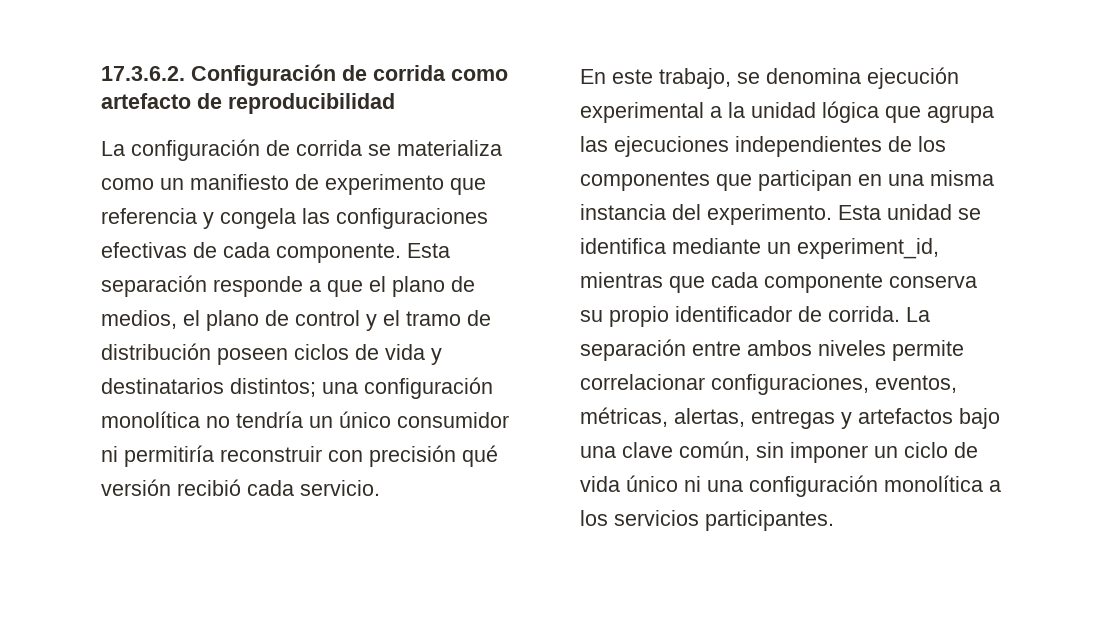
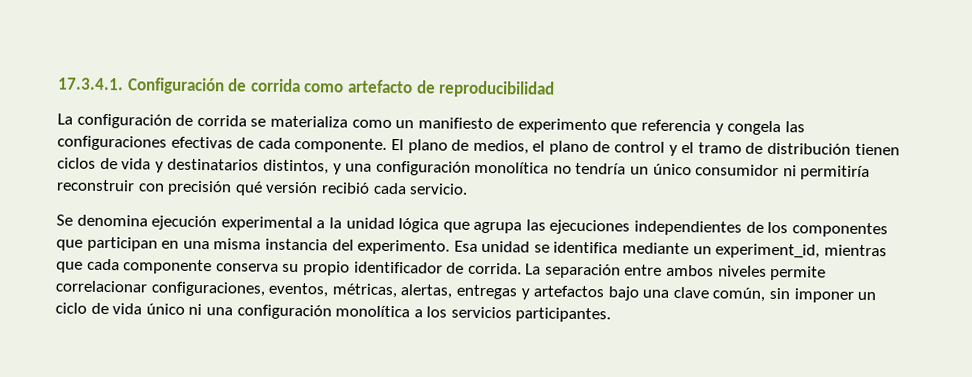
[101,66,185,81] 17.3.6.2. -> [58,77,124,91] 17.3.4.1.
[407,243,450,258] [101,275,386,297] Esta separación responde a que el -> [390,138,404,151] El
[217,348,288,365] poseen -> [854,143,900,156] tienen
[230,378,316,397] distintos; -> [262,159,342,175] distintos, y
[580,68,760,89] En este trabajo, se -> [56,214,73,226] Se
[838,205,881,220] Esta -> [453,240,478,252] Esa

